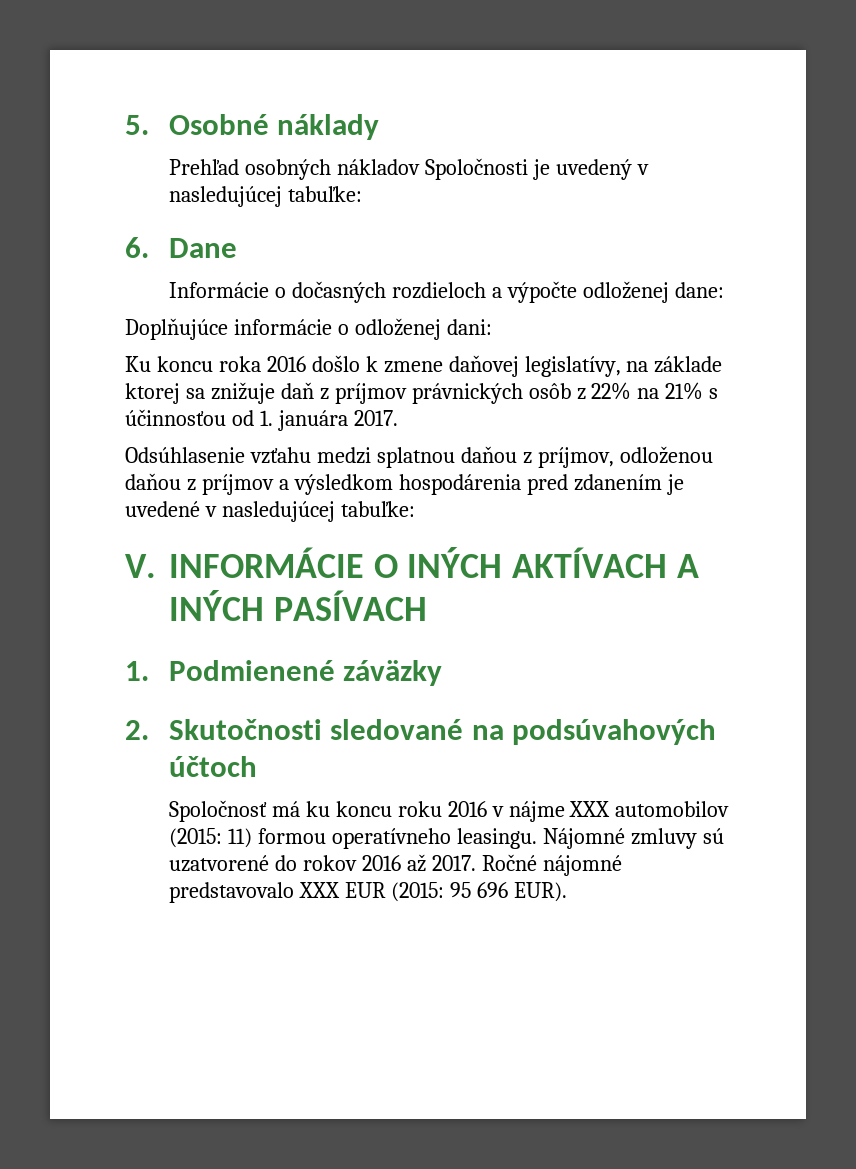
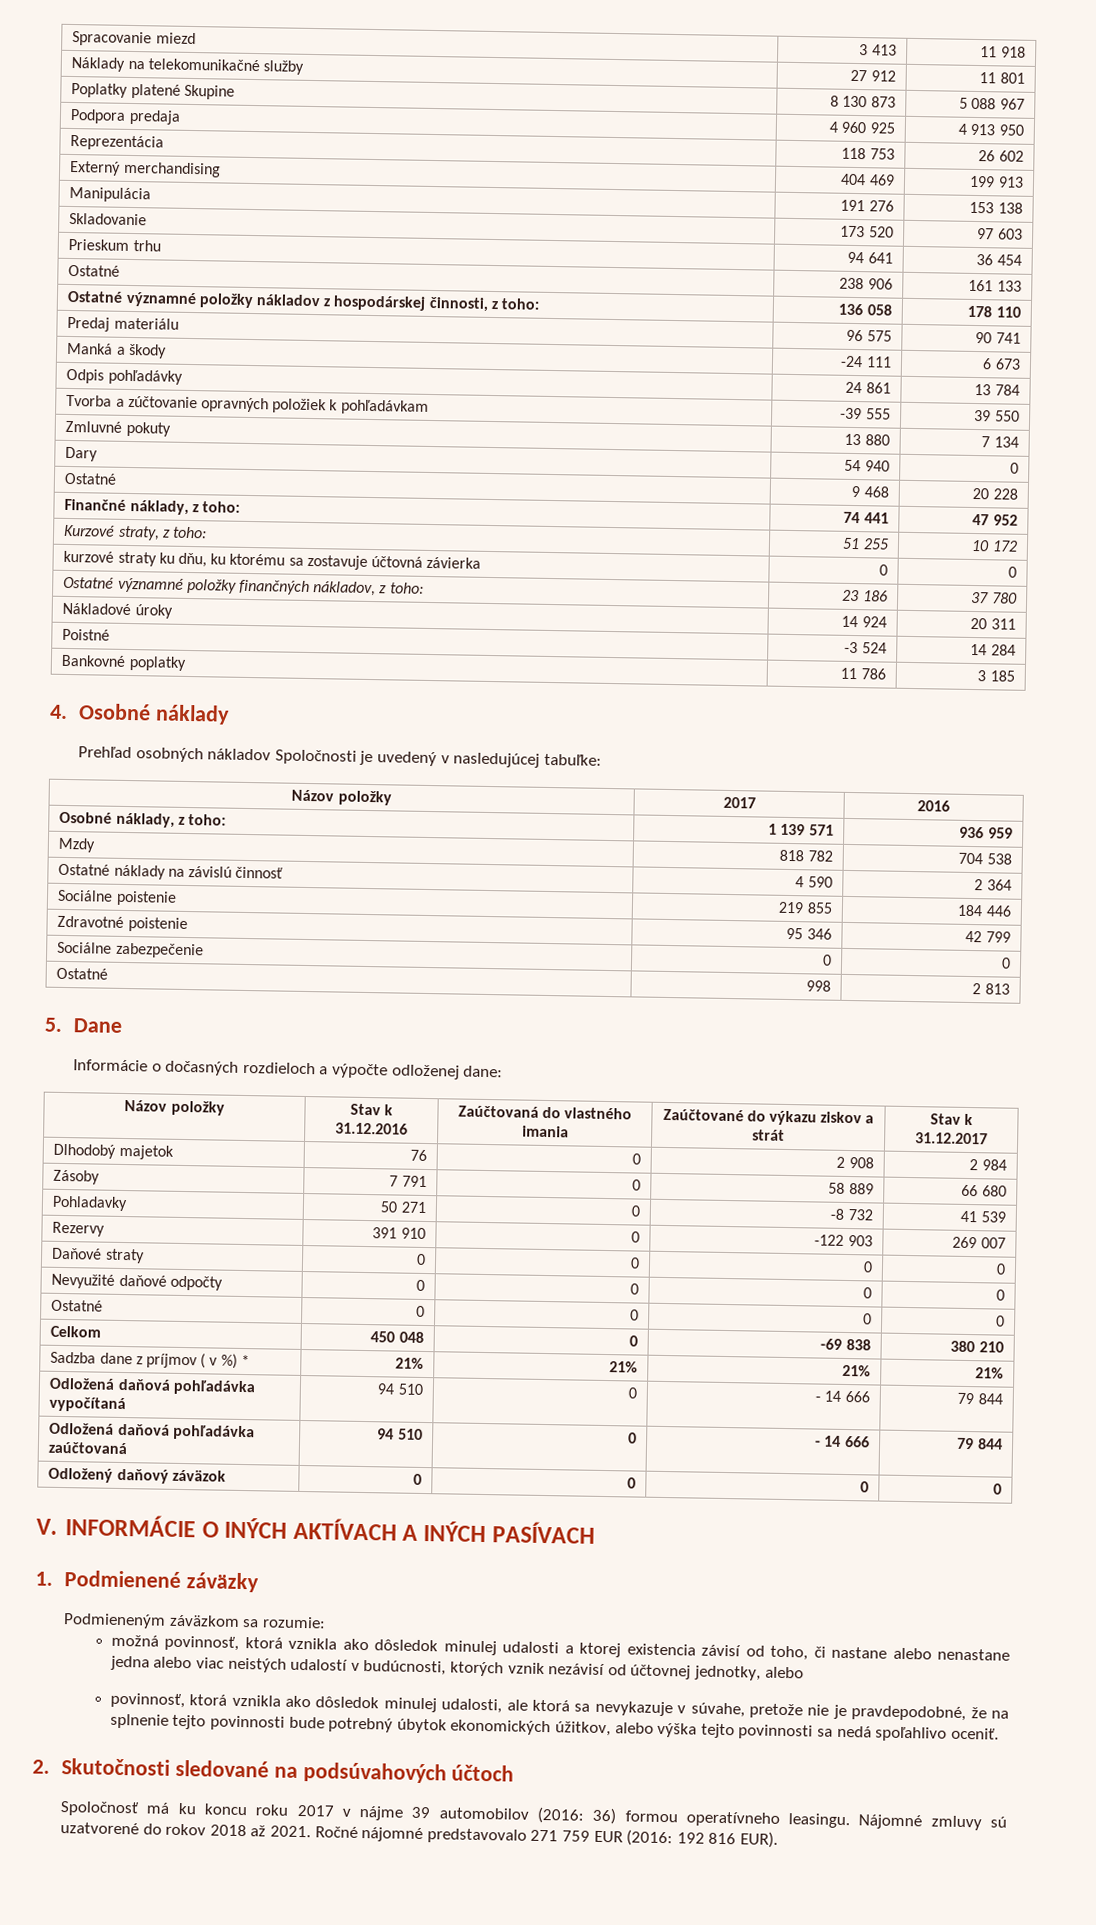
[125,115,149,135] 5. -> [72,30,196,47] [859,44,897,56] [980,46,1026,58] [71,56,304,75] [850,69,896,82] [979,72,1025,84] [71,82,235,100] [830,95,896,108] [959,97,1025,110] [70,108,181,125] [829,121,895,134] [958,123,1024,136] [70,134,165,151] [841,147,895,160] [978,150,1024,162] [69,160,221,178] [840,173,895,186] [969,175,1024,188] [69,186,152,203] [840,199,894,212] [969,201,1023,214] [69,212,148,226] [840,225,894,238] [977,228,1023,240] [68,238,161,252] [847,251,893,264] [976,254,1022,266] [68,264,121,277] [839,277,893,290] [968,279,1022,292] [67,290,540,312] [838,303,892,316] [967,305,1021,318] [67,316,179,332] [846,329,892,342] [975,332,1021,344] [67,342,167,359] [840,355,892,368] [982,358,1021,370] [66,368,183,385] [845,381,891,394] [974,383,1020,396] [66,394,429,415] [840,407,891,420] [974,409,1020,422] [65,420,171,437] [844,433,890,446] [981,436,1019,448] [65,446,99,462] [844,459,890,472] [1009,462,1019,474] [64,472,118,485] [851,485,889,498] [972,487,1018,500] [64,498,240,515] [843,511,889,524] [972,513,1018,526] [64,524,207,541] [842,537,889,550] [971,539,1018,552] [63,550,482,570] [878,564,888,576] [1007,566,1017,578] [63,576,424,597] [842,589,888,602] [971,591,1018,604] [62,602,173,619] [841,615,887,628] [970,617,1016,630] [62,628,111,641] [844,641,887,654] [970,643,1016,656] [61,654,187,671] [840,667,886,680] [977,670,1015,682] [49,704,68,719] Spracovanie miezd | 3 413 | 11 918 // Náklady na telekomunikačné služby | 27 912 | 11 801 // Poplatky platené Skupine | 8 130 873 | 5 088 967 // Podpora predaja | 4 960 925 | 4 913 950 // Reprezentácia | 118 753 | 26 602 // Externý merchandising | 404 469 | 199 913 // Manipulácia | 191 276 | 153 138 // Skladovanie | 173 520 | 97 603 // Prieskum trhu | 94 641 | 36 454 // Ostatné | 238 906 | 161 133 // Ostatné významné položky nákladov z hospodárskej činnosti, z toho: | 136 058 | 178 110 // Predaj materiálu | 96 575 | 90 741 // Manká a škody | -24 111 | 6 673 // Odpis pohľadávky | 24 861 | 13 784 // Tvorba a zúčtovanie opravných položiek k pohľadávkam | -39 555 | 39 550 // Zmluvné pokuty | 13 880 | 7 134 // Dary | 54 940 | 0 // Ostatné | 9 468 | 20 228 // Finančné náklady, z toho: | 74 441 | 47 952 // Kurzové straty, z toho: | 51 255 | 10 172 // kurzové straty ku dňu, ku ktorému sa zostavuje účtovná závierka | 0 | 0 // Ostatné významné položky finančných nákladov, z toho: | 23 186 | 37 780 // Nákladové úroky | 14 924 | 20 311 // Poistné | -3 524 | 14 284 // Bankovné poplatky | 11 786 | 3 185 // 4.
[125,237,149,258] // 6. -> [291,789,392,806] [722,796,756,809] [917,800,950,812] [59,811,226,828] [768,823,834,836] [959,826,1013,839] [58,837,96,853] [779,849,833,862] [958,852,1012,865] [58,863,284,880] [795,876,833,888] [974,879,1012,891] [57,889,177,906] [778,901,833,914] [957,904,1012,917] [57,915,188,933] [786,927,832,940] [965,930,1011,943] [57,941,204,959] [821,954,832,966] [1000,957,1011,969] [56,967,109,980] [805,980,831,992] [972,983,1010,995] [44,1017,63,1032] // Názov položky | 2017 | 2016 // Osobné náklady, z toho: | 1 139 571 | 936 959 // Mzdy | 818 782 | 704 538 // Ostatné náklady na závislú činnosť | 4 590 | 2 364 // Sociálne poistenie | 219 855 | 184 446 // Zdravotné poistenie | 95 346 | 42 799 // Sociálne zabezpečenie | 0 | 0 // Ostatné | 998 | 2 813 // 5.
[125,318,492,340] [125,355,723,377] [125,382,719,404] [125,409,398,431] [125,446,713,468] [125,473,684,495] [125,501,415,522] // Doplňujúce informácie o odloženej dani: // Ku koncu roka 2016 došlo k zmene daňovej legislatívy, na základe ktorej sa znižuje daň z príjmov právnických osôb z 22% na 21% s účinnosťou od 1. januára 2017. // Odsúhlasenie vzťahu medzi splatnou daňou z príjmov, odloženou daňou z príjmov a výsledkom hospodárenia pred zdanením je uvedené v nasledujúcej tabuľke: -> [124,1100,225,1116] [349,1103,394,1116] [335,1122,408,1135] [457,1105,633,1120] [521,1125,569,1138] [662,1108,875,1126] [752,1129,785,1141] [929,1113,974,1126] [915,1132,988,1145] [53,1143,174,1160] [409,1149,427,1162] [631,1153,641,1165] [836,1156,874,1169] [969,1159,1007,1171] [53,1169,101,1185] [389,1175,427,1188] [631,1179,641,1191] [828,1182,874,1195] [961,1184,1007,1197] [52,1195,129,1212] [380,1201,427,1214] [630,1205,640,1217] [830,1208,873,1221] [960,1210,1006,1223] [52,1221,106,1237] [372,1227,426,1240] [630,1231,640,1243] [814,1234,873,1247] [952,1236,1006,1249] [52,1247,145,1264] [415,1253,426,1266] [629,1257,640,1269] [862,1261,873,1273] [995,1263,1006,1275] [51,1273,223,1291] [415,1279,425,1291] [629,1283,639,1295] [862,1287,872,1299] [995,1289,1005,1301] [51,1299,104,1312] [415,1305,425,1317] [629,1309,639,1321] [862,1313,872,1325] [995,1315,1005,1327] [50,1325,102,1338] [370,1331,424,1343] [628,1335,638,1347] [820,1338,871,1351] [950,1340,1004,1353] [50,1351,250,1369] [394,1357,424,1369] [608,1361,638,1373] [841,1364,871,1377] [974,1367,1004,1379] [49,1377,256,1396] [49,1396,127,1413] [377,1383,423,1395] [627,1387,637,1399] [815,1390,870,1403] [957,1392,1003,1405] [49,1422,255,1441] [48,1441,128,1455] [377,1428,423,1440] [627,1432,637,1444] [815,1435,870,1448] [956,1437,1003,1450] [48,1467,226,1484] [412,1473,422,1485] [626,1477,636,1489] [859,1481,869,1493] [992,1483,1002,1495] // Názov položky | Stav k 31.12.2016 | Zaúčtovaná do vlastného imania | Zaúčtované do výkazu ziskov a strát | Stav k 31.12.2017 // Dlhodobý majetok | 76 | 0 | 2 908 | 2 984 // Zásoby | 7 791 | 0 | 58 889 | 66 680 // Pohladavky | 50 271 | 0 | -8 732 | 41 539 // Rezervy | 391 910 | 0 | -122 903 | 269 007 // Daňové straty | 0 | 0 | 0 | 0 // Nevyužité daňové odpočty | 0 | 0 | 0 | 0 // Ostatné | 0 | 0 | 0 | 0 // Celkom | 450 048 | 0 | -69 838 | 380 210 // Sadzba dane z príjmov ( v %) * | 21% | 21% | 21% | 21% // Odložená daňová pohľadávka vypočítaná | 94 510 | 0 | - 14 666 | 79 844 // Odložená daňová pohľadávka zaúčtovaná | 94 510 | 0 | - 14 666 | 79 844 // Odložený daňový záväzok | 0 | 0 | 0 | 0
(443, 673) none -> [63,1613,326,1629] [110,1634,1011,1661] [109,1655,804,1681] [109,1692,1009,1722] [109,1713,999,1742] // Podmieneným záväzkom sa rozumie: // možná povinnosť, ktorá vznikla ako dôsledok minulej udalosti a ktorej existencia závisí od toho, či nastane alebo nenastane jedna alebo viac neistých udalostí v budúcnosti, ktorých vznik nezávisí od účtovnej jednotky, alebo // povinnosť, ktorá vznikla ako dôsledok minulej udalosti, ale ktorá sa nevykazuje v súvahe, pretože nie je pravdepodobné, že na splnenie tejto povinnosti bude potrebný úbytok ekonomických úžitkov, alebo výška tejto povinnosti sa nedá spoľahlivo oceniť.
[447,801,487,817] 2016 -> [296,1804,334,1817] 2017
[569,801,730,817] [168,828,252,848] XXX automobilov (2015: 11) -> [411,1806,617,1825] 39 automobilov (2016: 36)
[361,854,622,876] [168,882,508,903] 2016 až 2017. Ročné nájomné predstavovalo XXX EUR (2015: 95 696 -> [209,1824,737,1847] 2018 až 2021. Ročné nájomné predstavovalo 271 759 EUR (2016: 192 816

